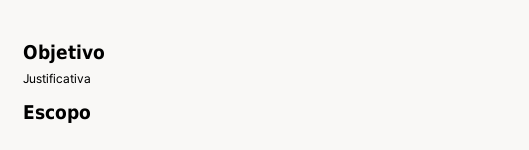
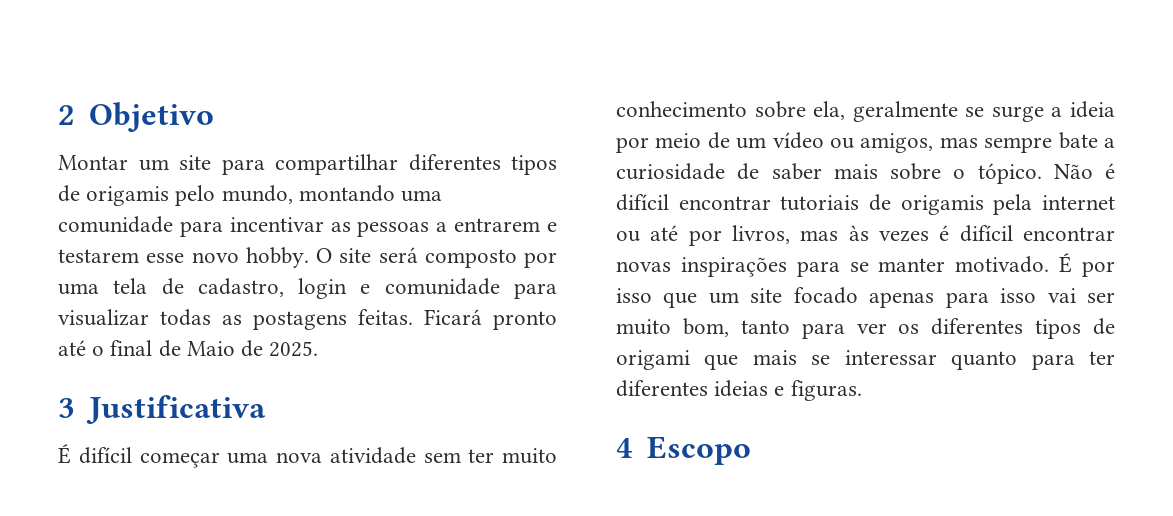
(23, 54) none -> [58,105,75,125] 2
[23,73,91,84] Justificativa // -> [58,154,557,175] [58,185,443,206] [58,216,557,237] [58,247,557,268] [58,278,557,299] [58,309,557,330] [58,340,319,357] [58,395,267,424] [58,444,557,468] [616,101,1115,122] [616,132,1115,153] [616,163,1115,184] [616,194,1115,215] [616,225,1115,246] [616,253,1115,277] [616,287,1115,308] [616,318,1115,339] [616,350,1115,370] [616,380,862,401] [616,438,633,458] Montar um site para compartilhar diferentes tipos de origamis pelo mundo, montando uma comunidade para incentivar as pessoas a entrarem e testarem esse novo hobby. O site será composto por uma tela de cadastro, login e comunidade para visualizar todas as postagens feitas. Ficará pronto até o final de Maio de 2025. // 3 Justificativa // É difícil começar uma nova atividade sem ter muito conhecimento sobre ela, geralmente se surge a ideia por meio de um vídeo ou amigos, mas sempre bate a curiosidade de saber mais sobre o tópico. Não é difícil encontrar tutoriais de origamis pela internet ou até por livros, mas às vezes é difícil encontrar novas inspirações para se manter motivado. É por isso que um site focado apenas para isso vai ser muito bom, tanto para ver os diferentes tipos de origami que mais se interessar quanto para ter diferentes ideias e figuras. // 4

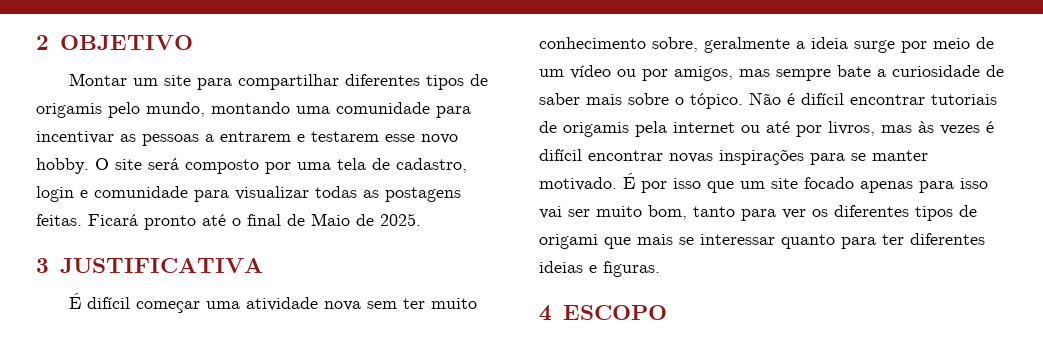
[89,102,215,132] Objetivo -> [60,35,194,50] OBJETIVO
[86,395,267,424] Justificativa -> [60,258,264,273] JUSTIFICATIVA
[276,447,416,464] nova atividade -> [245,297,361,311] atividade nova
[754,101,1044,122] sobre ela, geralmente se surge -> [652,37,790,53] sobre, geralmente
(1115, 109) none -> [854,40,895,53] surge
(854, 143) none -> [642,69,668,81] por
[647,436,752,465] Escopo -> [563,305,668,320] ESCOPO

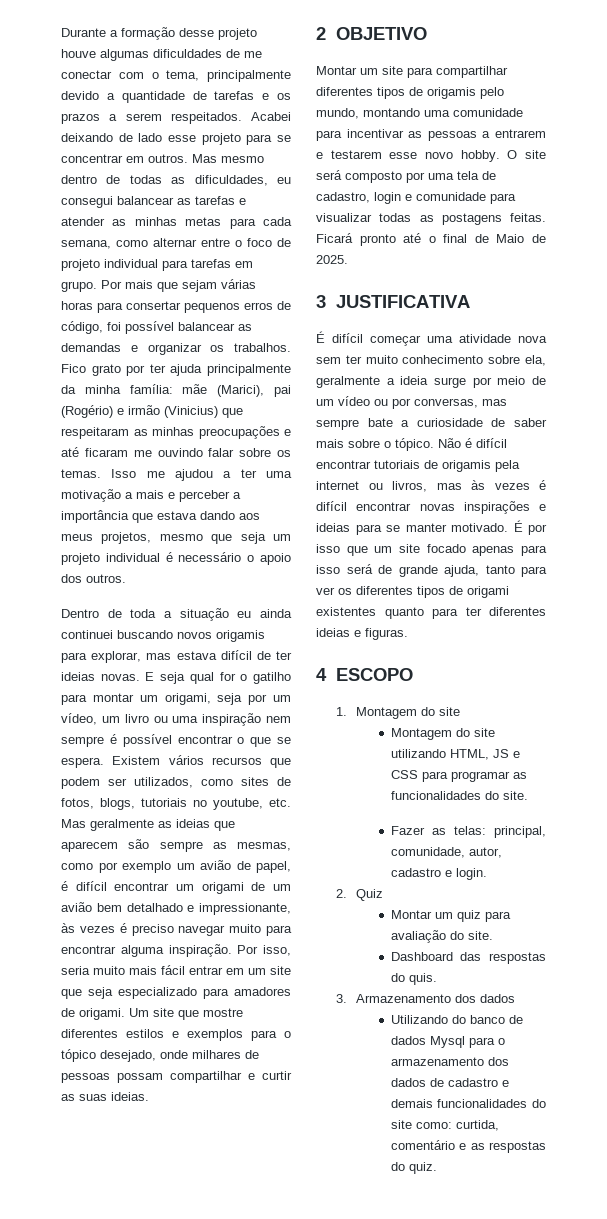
(36, 42) none -> [61,27,257,40] [61,49,262,61] [61,70,291,82] [61,91,291,103] [61,112,291,124] [61,133,291,145] [61,154,264,163] [61,175,291,186] [61,196,246,208] [61,217,292,229] [61,238,291,249] [61,259,253,271] [61,279,256,292] [61,301,291,313] [61,321,252,334] [61,343,291,355] [61,364,291,376] [61,384,291,397] [61,405,243,418] [61,426,291,439] [61,447,291,457] [61,469,292,481] [61,489,241,502] [61,510,260,523] [61,532,291,544] [61,552,291,565] [61,574,126,583] [61,608,292,621] [61,630,265,642] [61,650,292,663] [61,672,291,684] [61,693,291,705] [61,713,291,726] [61,734,291,747] [61,755,291,768] [61,777,291,789] [61,798,291,810] [61,819,235,831] [61,839,291,852] [61,860,291,873] [61,881,291,894] [61,902,291,915] [61,923,292,936] [61,944,291,957] [61,965,291,975] [61,987,291,999] [61,1008,243,1020] [61,1029,291,1041] [61,1049,259,1062] [61,1071,292,1083] [61,1092,149,1101] Durante a formação desse projeto houve algumas dificuldades de me conectar com o tema, principalmente devido a quantidade de tarefas e os prazos a serem respeitados. Acabei deixando de lado esse projeto para se concentrar em outros. Mas mesmo dentro de todas as dificuldades, eu consegui balancear as tarefas e atender as minhas metas para cada semana, como alternar entre o foco de projeto individual para tarefas em grupo. Por mais que sejam várias horas para consertar pequenos erros de código, foi possível balancear as demandas e organizar os trabalhos. Fico grato por ter ajuda principalmente da minha família: mãe (Marici), pai (Rogério) e irmão (Vinicius) que respeitaram as minhas preocupações e até ficaram me ouvindo falar sobre os temas. Isso me ajudou a ter uma motivação a mais e perceber a importância que estava dando aos meus projetos, mesmo que seja um projeto individual é necessário o apoio dos outros. // Dentro de toda a situação eu ainda continuei buscando novos origamis para explorar, mas estava difícil de ter ideias novas. E seja qual for o gatilho para montar um origami, seja por um vídeo, um livro ou uma inspiração nem sempre é possível encontrar o que se espera. Existem vários recursos que podem ser utilizados, como sites de fotos, blogs, tutoriais no youtube, etc. Mas geralmente as ideias que aparecem são sempre as mesmas, como por exemplo um avião de papel, é difícil encontrar um origami de um avião bem detalhado e impressionante, às vezes é preciso navegar muito para encontrar alguma inspiração. Por isso, seria muito mais fácil entrar em um site que seja especializado para amadores de origami. Um site que mostre diferentes estilos e exemplos para o tópico desejado, onde milhares de pessoas possam compartilhar e curtir as suas ideias. //
[652,37,698,52] sobre, -> [488,355,546,366] sobre ela,
[674,66,733,81] amigos, -> [414,398,478,408] conversas,
[766,121,822,137] até por -> (383, 486) none
(804, 157) none -> [539,504,546,511] [316,523,350,532] e ideias
[539,205,687,220] vai ser muito bom, -> [346,564,479,577] será de grande ajuda,
[604,234,775,249] que mais se interessar -> [316,607,376,616] existentes
(668, 312) none -> [336,707,461,719] [390,728,495,740] [390,749,520,760] [390,770,527,782] [390,791,528,800] [390,826,546,838] [390,847,502,858] [390,868,487,880] [336,889,384,901] [390,910,511,922] [390,930,493,943] [390,952,546,964] [390,973,437,985] [336,994,516,1003] [390,1015,523,1024] [390,1036,505,1048] [390,1057,509,1066] [390,1078,509,1087] [390,1099,546,1108] [390,1120,499,1131] [390,1140,546,1153] [390,1162,437,1174] // 1. Montagem do site // Montagem do site utilizando HTML, JS e CSS para programar as funcionalidades do site. // Fazer as telas: principal, comunidade, autor, cadastro e login. // 2. Quiz // Montar um quiz para avaliação do site. // Dashboard das respostas do quis. // 3. Armazenamento dos dados // Utilizando do banco de dados Mysql para o armazenamento dos dados de cadastro e demais funcionalidades do site como: curtida, comentário e as respostas do quiz.

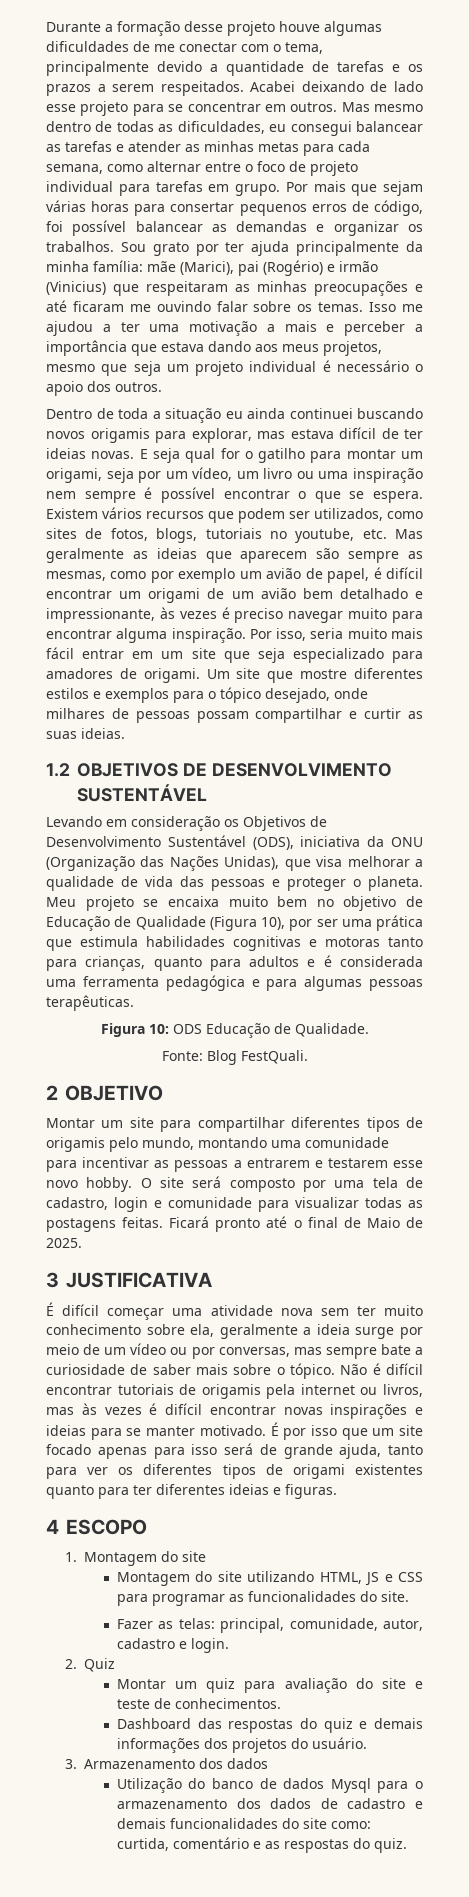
[61,364,86,373] Fico -> [120,242,146,252] Sou
(149, 1096) none -> [46,763,392,777] [77,784,207,802] [46,816,327,831] [46,835,424,850] [46,856,423,871] [46,876,423,891] [46,896,423,911] [46,915,423,931] [46,936,423,951] [46,955,423,971] [46,975,423,991] [46,995,134,1011] [100,1023,369,1038] [161,1050,308,1065] // 1.2 OBJETIVOS DE DESENVOLVIMENTO SUSTENTÁVEL // Levando em consideração os Objetivos de Desenvolvimento Sustentável (ODS), iniciativa da ONU (Organização das Nações Unidas), que visa melhorar a qualidade de vida das pessoas e proteger o planeta. Meu projeto se encaixa muito bem no objetivo de Educação de Qualidade (Figura 10), por ser uma prática que estimula habilidades cognitivas e motoras tanto para crianças, quanto para adultos e é considerada uma ferramenta pedagógica e para algumas pessoas terapêuticas. // Figura 10: ODS Educação de Qualidade. // Fonte: Blog FestQuali.
[467,931,493,940] site. -> [381,1678,423,1689] [116,1698,281,1709] site e teste de conhecimentos.
[408,973,437,985] quis. -> [323,1718,424,1733] [116,1737,367,1753] quiz e demais informações dos projetos do usuário.
[390,1015,448,1024] Utilizando -> [116,1778,182,1793] Utilização

